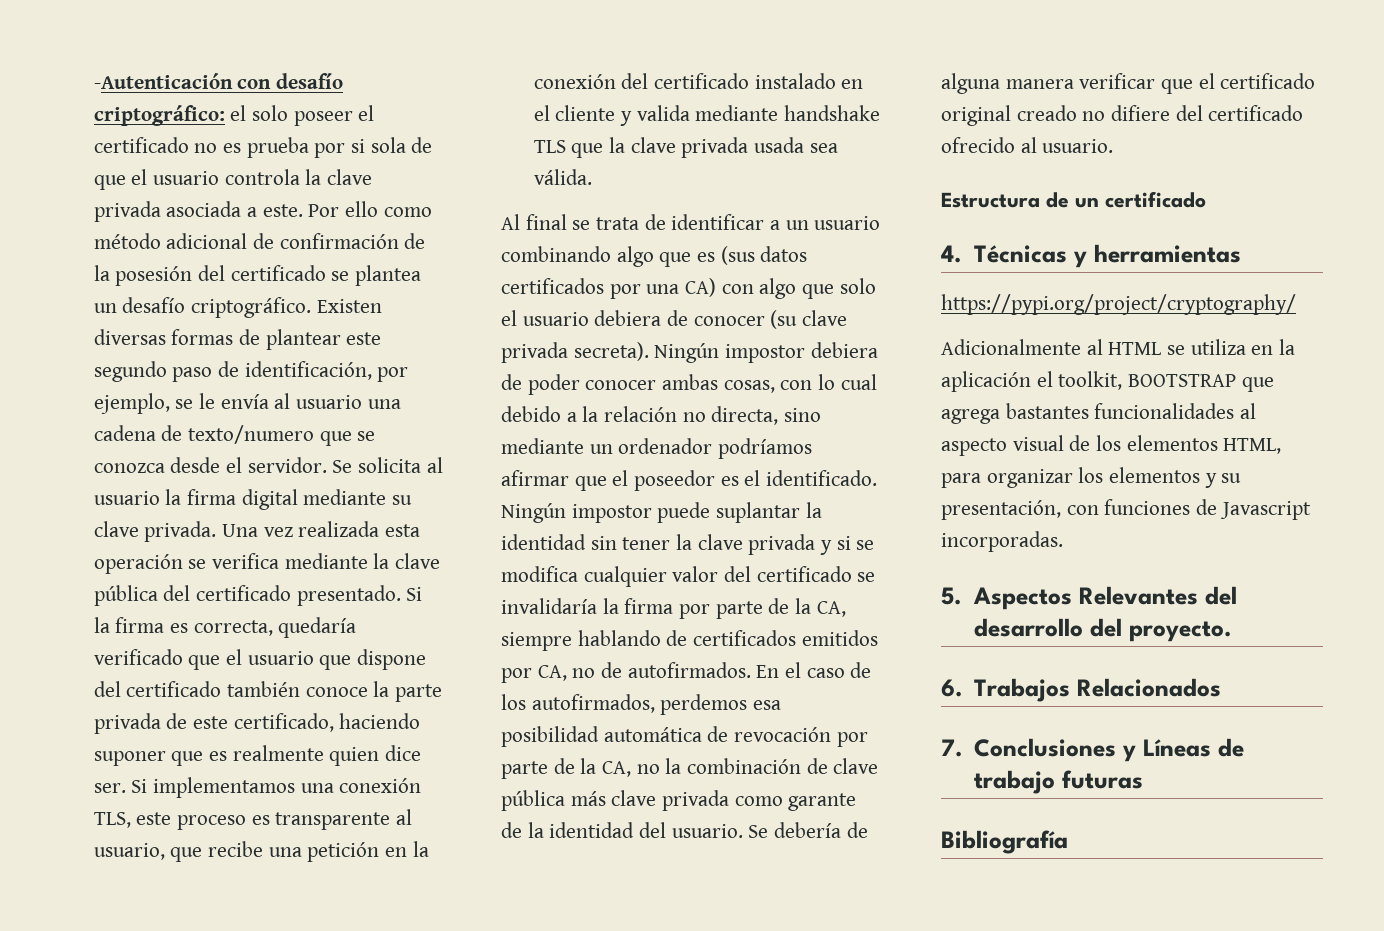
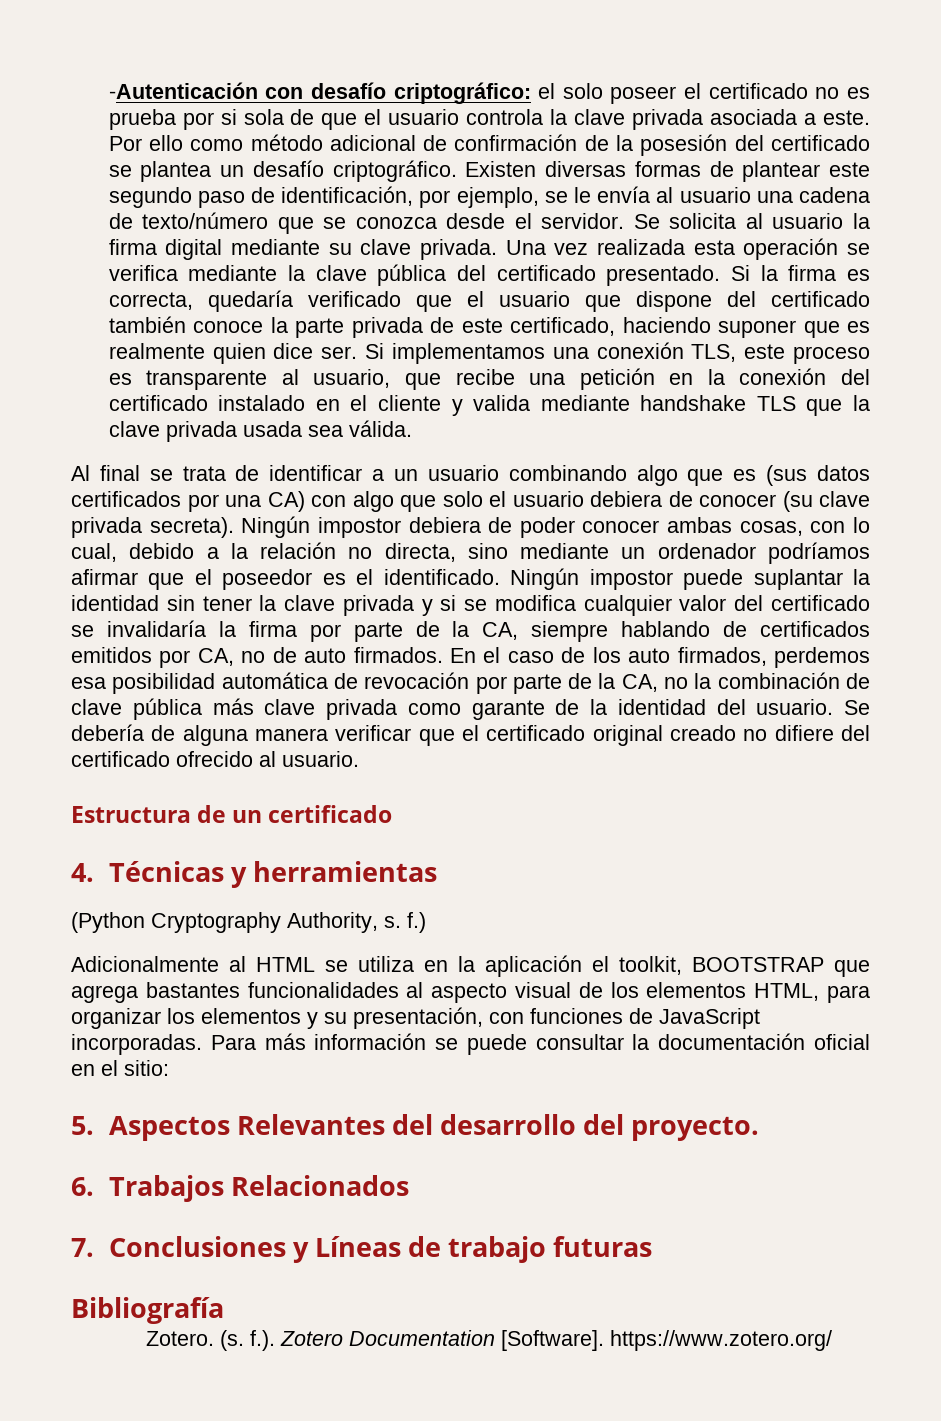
[187,425,314,444] texto/numero -> [142,212,269,229] texto/número
[840,374,877,390] cual -> [71,543,117,562] cual,
[627,662,751,678] autofirmados. -> [304,647,443,663] auto firmados.
[531,694,655,713] autofirmados, -> [628,647,767,666] auto firmados,
[941,294,1296,315] https://pypi.org/project/cryptography/ -> [71,912,426,933] (Python Cryptography Authority, s. f.)
[1219,501,1311,520] Javascript -> [659,1008,760,1029] JavaScript
(1063, 541) none -> [210,1033,871,1055] [71,1060,169,1076] Para más información se puede consultar la documentación oficial en el sitio:
(1068, 842) none -> [146,1330,833,1351] // Zotero. (s. f.). Zotero Documentation [Software]. https://www.zotero.org/

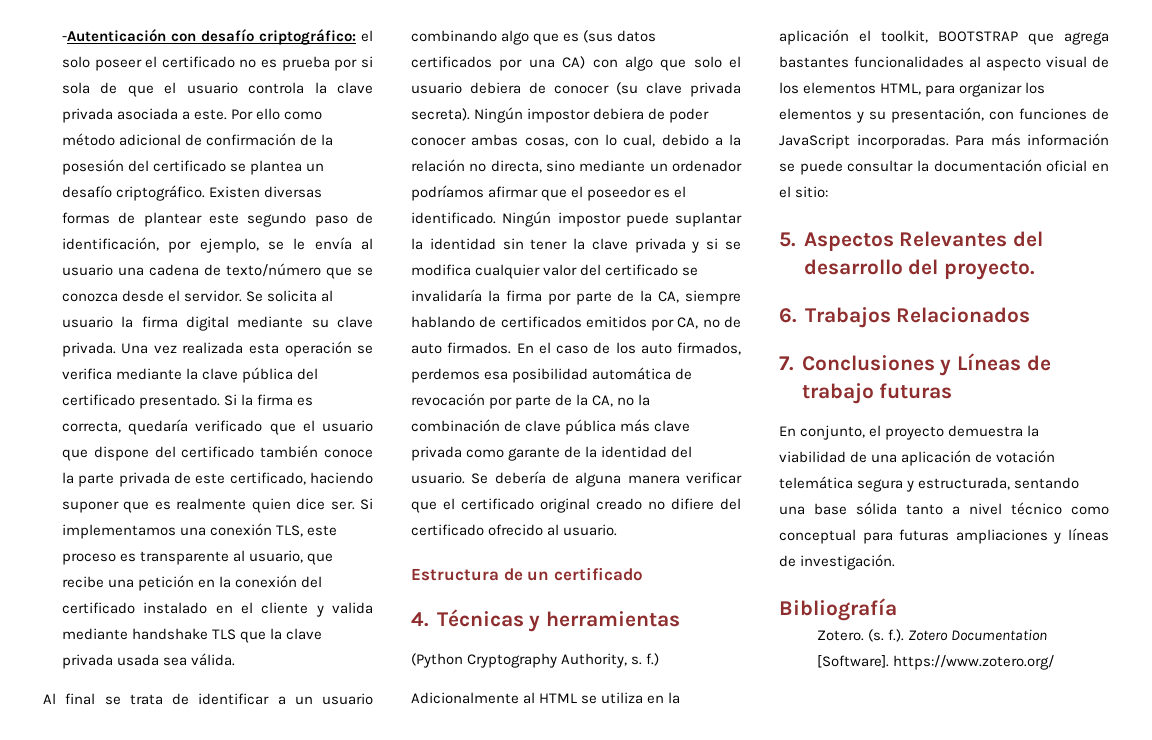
(653, 1246) none -> [779,425,1040,440] [779,450,1056,466] [779,476,1080,492] [779,502,1109,515] [779,528,1109,544] [779,554,896,570] // En conjunto, el proyecto demuestra la viabilidad de una aplicación de votación telemática segura y estructurada, sentando una base sólida tanto a nivel técnico como conceptual para futuras ampliaciones y líneas de investigación.

